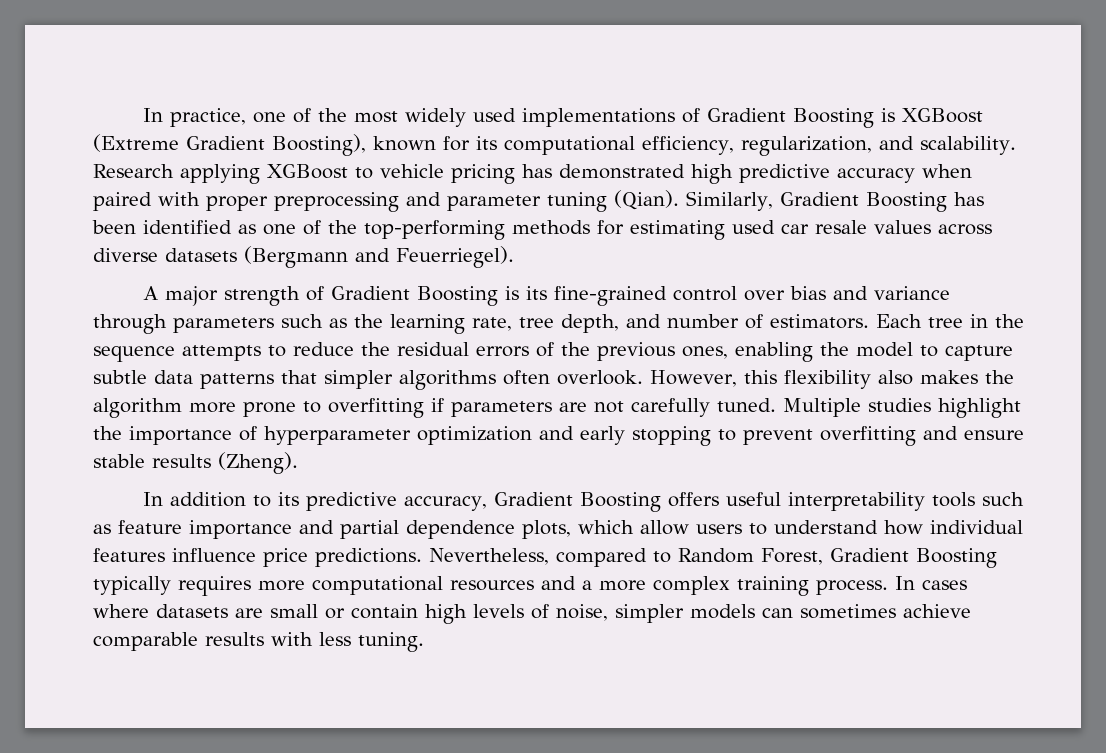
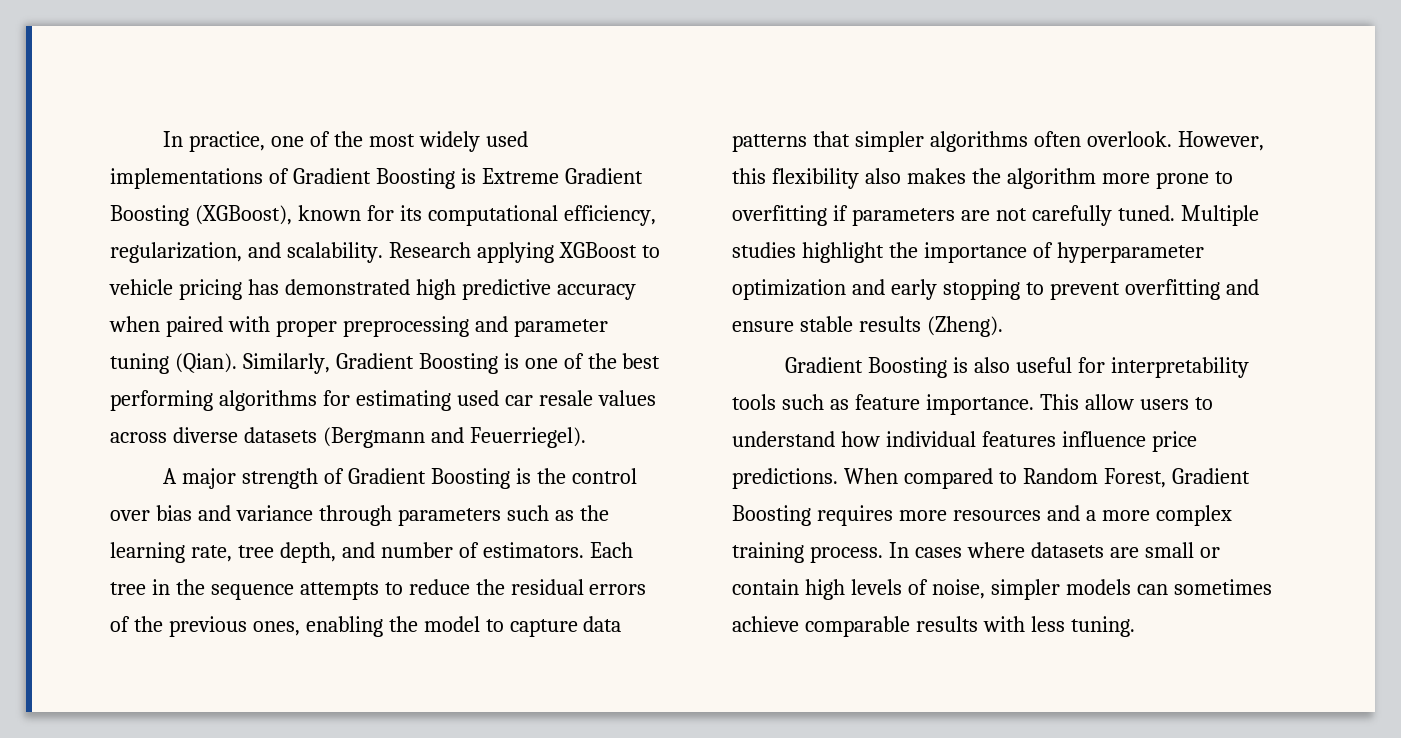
[902,108,984,123] [93,134,366,156] XGBoost (Extreme Gradient Boosting), -> [481,168,643,184] [110,205,292,226] Extreme Gradient Boosting (XGBoost),
[953,192,984,206] [92,220,590,240] has been identified as one of the top-performing methods -> [503,353,661,369] [110,390,317,411] is one of the best performing algorithms
[526,286,668,306] its fine-grained -> [536,468,566,484] the
[93,370,147,384] subtle -> (578, 628) none
[143,492,782,512] In addition to its predictive accuracy, Gradient Boosting offers useful -> [785,357,1105,378] Gradient Boosting is also useful for
[189,520,634,539] importance and partial dependence plots, which -> [925,394,1079,415] importance. This
[429,548,549,565] Nevertheless, -> [843,468,898,484] When
[93,576,171,595] typically -> (811, 515) none
[312,576,443,595] computational -> (947, 515) none

